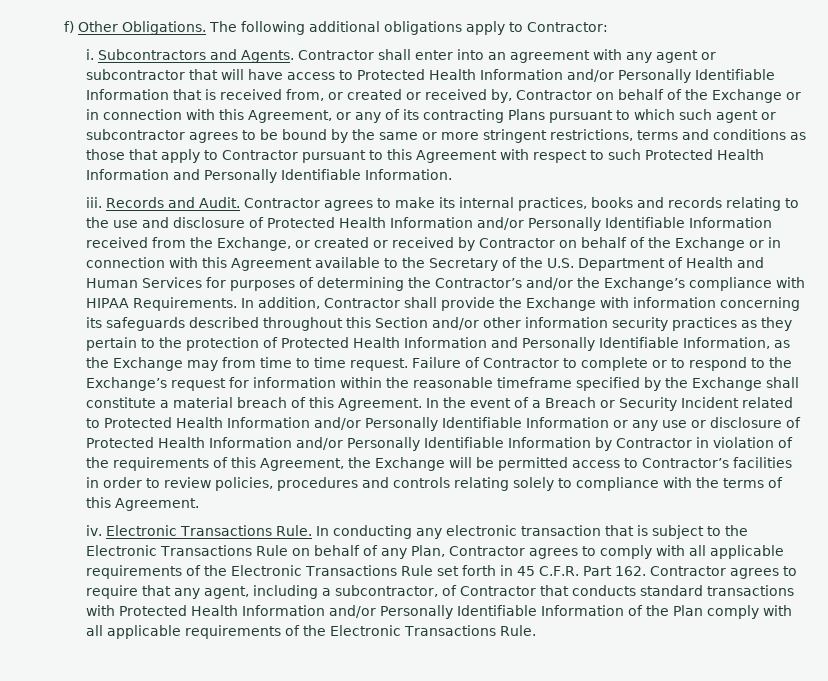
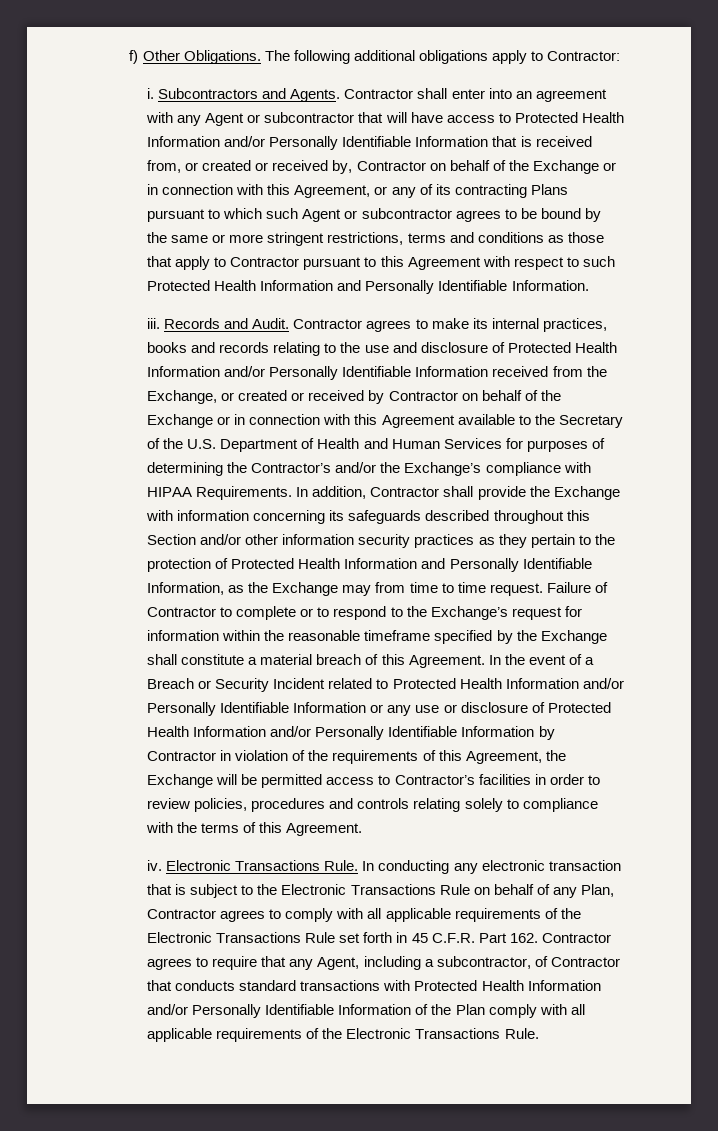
[656,50,699,63] agent -> [205,113,245,126] Agent
[716,110,759,123] agent -> [302,209,342,222] Agent
[204,586,250,599] agent, -> [317,957,360,970] Agent,

